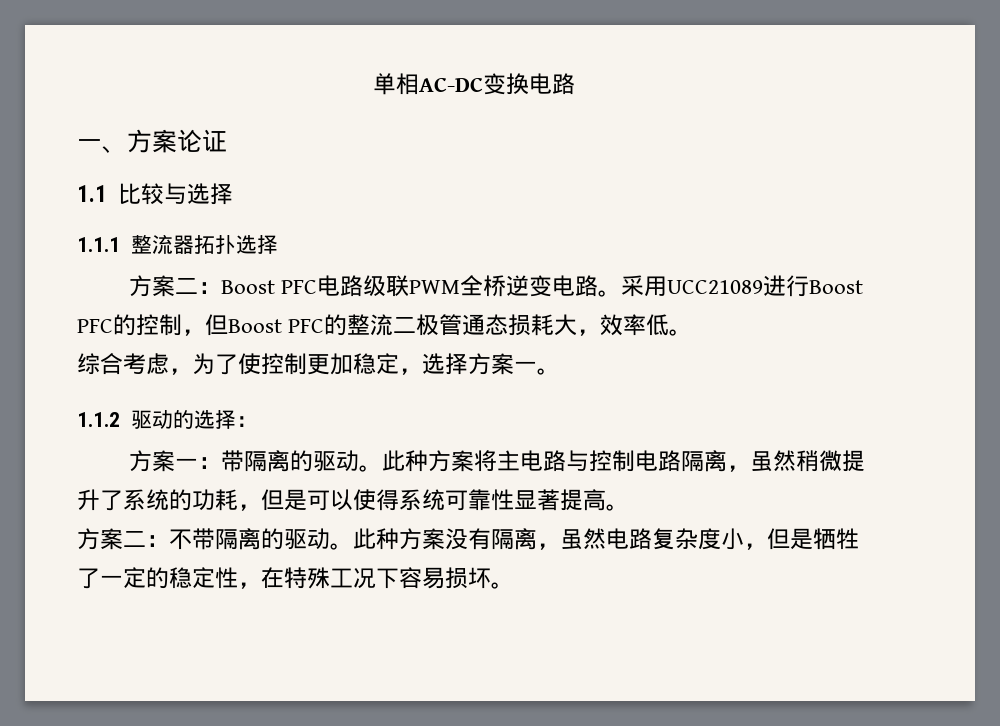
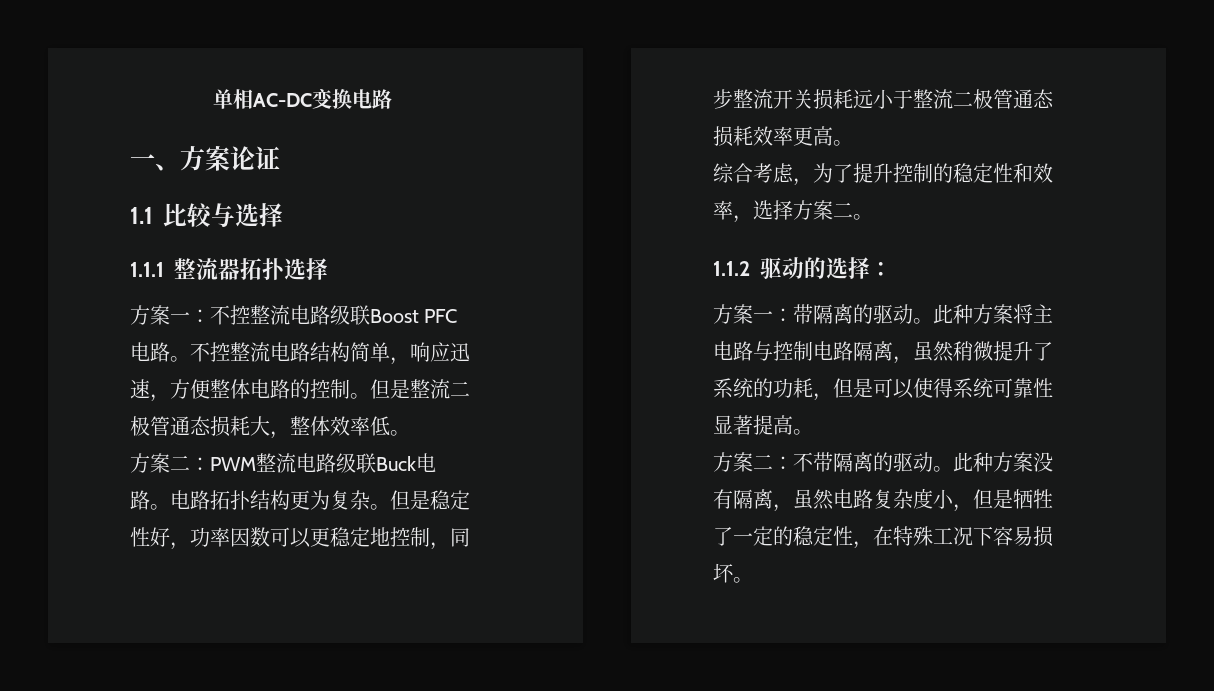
[174,275,863,297] [77,314,348,336] 二：Boost PFC电路级联PWM全桥逆变电路。采用UCC21089进行Boost PFC的控制，但Boost PFC的 -> [170,305,458,325] [130,342,470,365] [130,379,410,402] 一：不控整流电路级联Boost PFC电路。不控整流电路结构简单，响应迅速，方便整体电路的控制。但是
(601, 332) none -> [290,416,330,436] 整体
[77,353,399,375] 综合考虑，为了使控制更加稳定 -> [130,453,436,473] [130,490,470,510] [130,527,470,550] [713,89,1054,110] [713,126,853,147] [713,163,1053,186] [713,200,733,220] 方案二：PWM整流电路级联Buck电路。电路拓扑结构更为复杂。但是稳定性好，功率因数可以更稳定地控制，同步整流开关损耗远小于整流二极管通态损耗效率更高。 // 综合考虑，为了提升控制的稳定性和效率
[514,361,537,372] 一 -> [833,202,853,218] 二

